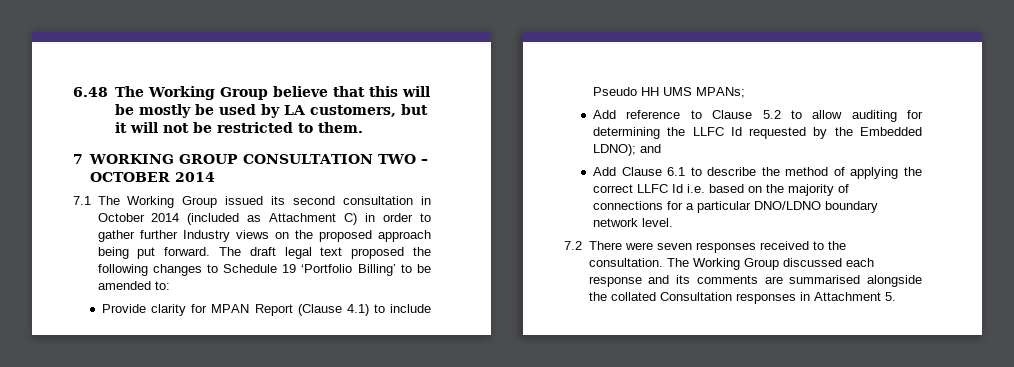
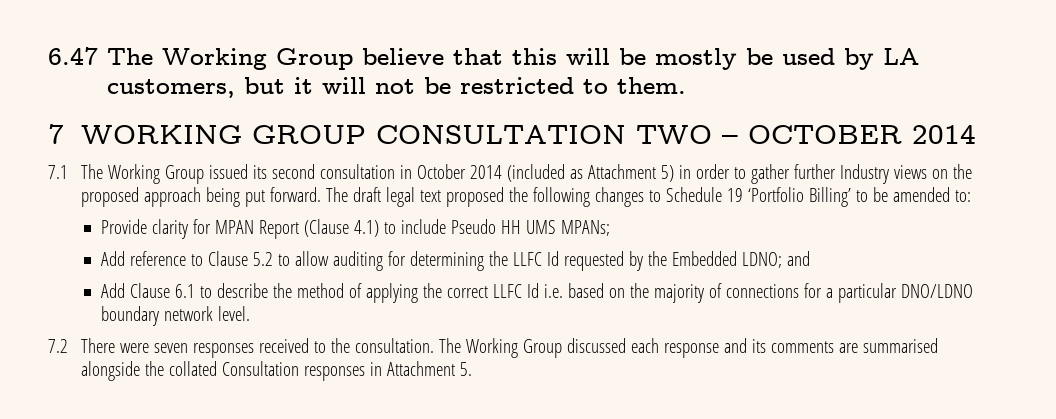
[73,87,108,97] 6.48 -> [48,47,98,65] 6.47
[344,213,358,225] C) -> [660,165,674,182] 5)
[593,144,637,156] LDNO); -> [741,252,782,268] LDNO;

